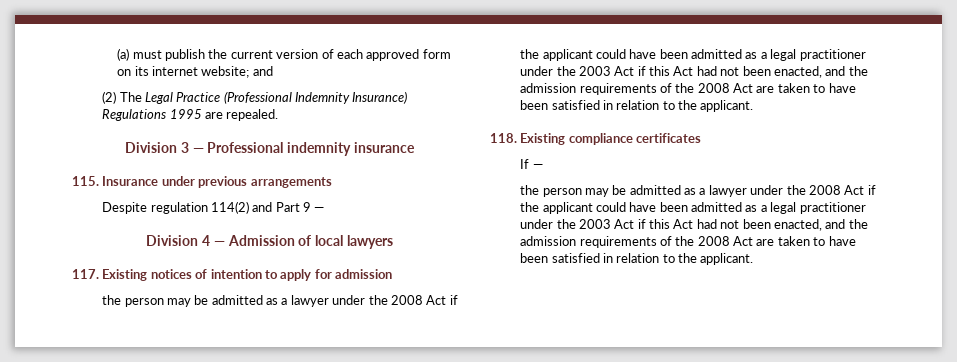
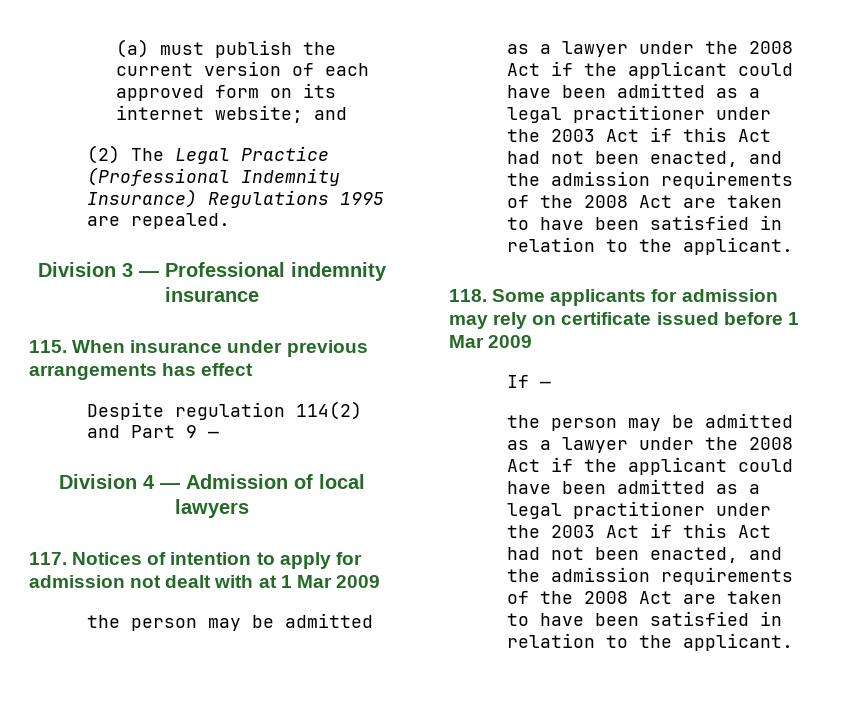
[102,176,159,186] Insurance -> [72,340,223,353] When insurance
(332, 182) none -> [162,363,254,376] has effect
[102,269,192,281] Existing notices -> [72,552,143,565] Notices
(392, 274) none -> [130,575,380,588] not dealt with at 1 Mar 2009
[520,133,702,145] Existing compliance certificates -> [492,289,778,306] [449,312,799,329] [449,335,533,348] Some applicants for admission may rely on certificate issued before 1 Mar 2009

